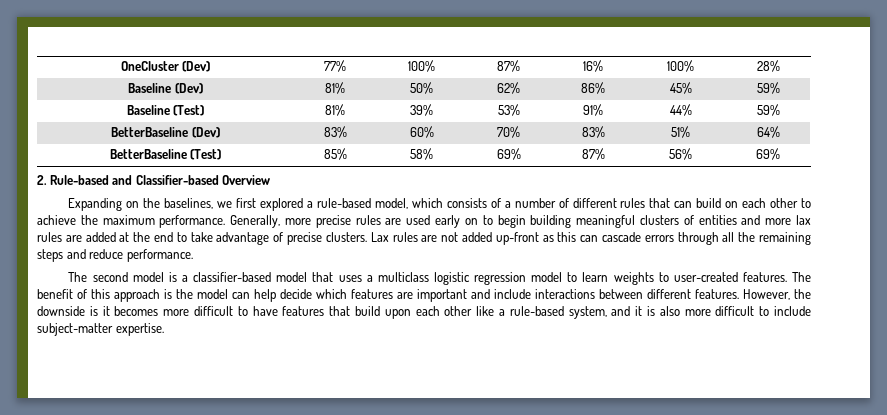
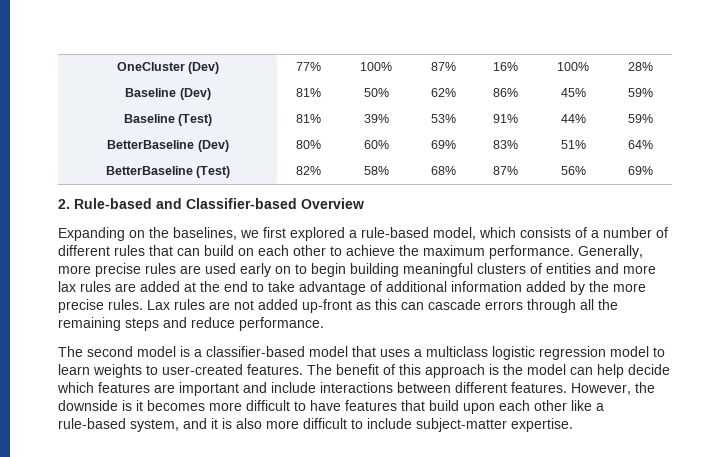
[323,126,347,138] 83% -> [296,140,321,149] 80%
[497,126,520,138] 70% -> [431,140,456,149] 69%
[323,148,347,160] 85% -> [296,166,321,175] 82%
[496,148,521,160] 69% -> [431,166,456,175] 68%
[287,232,367,245] precise clusters. -> [386,281,646,295] [58,299,143,313] additional information added by the more precise rules.

